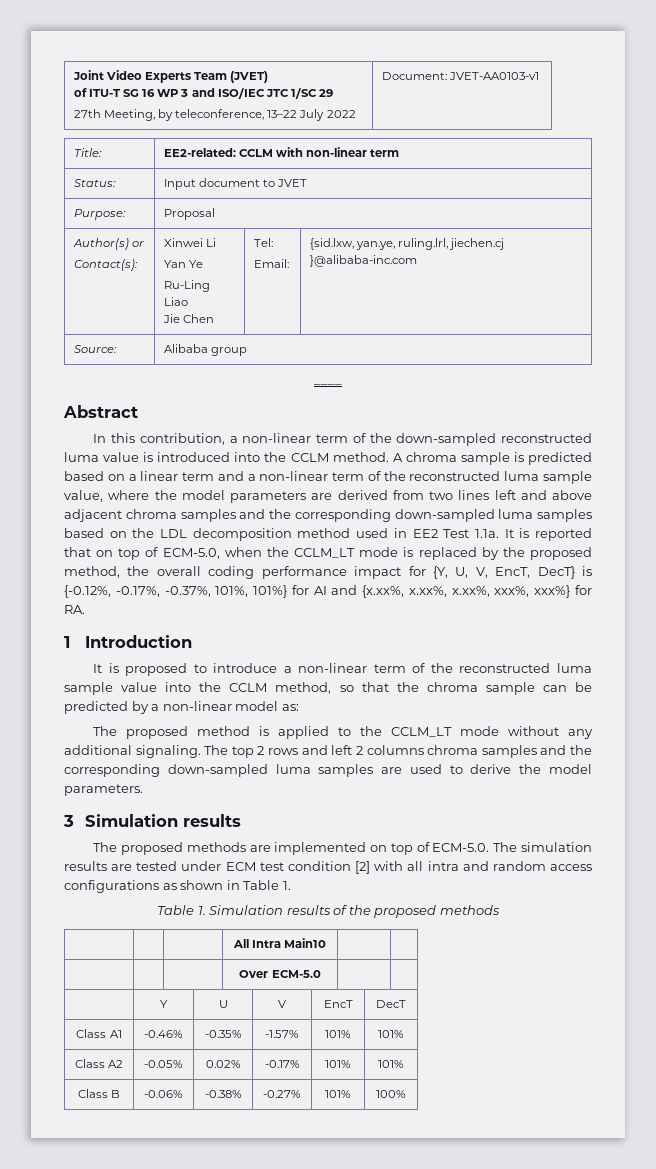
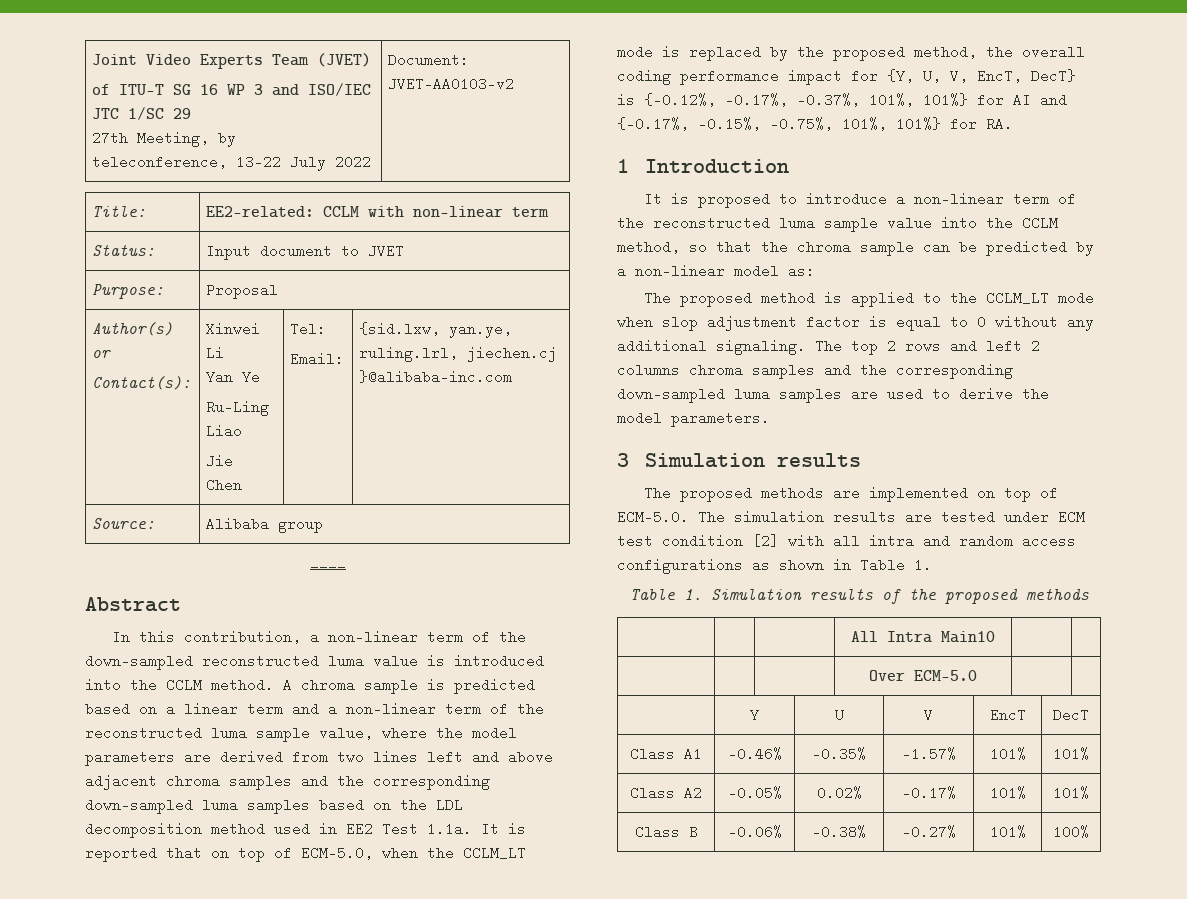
[449,72,540,80] JVET-AA0103-v1 -> [388,77,515,91] JVET-AA0103-v2
[362,585,571,598] {x.xx%, x.xx%, x.xx%, xxx%, xxx%} -> [617,117,941,131] {-0.17%, -0.15%, -0.75%, 101%, 101%}
(500, 731) none -> [617,315,986,331] when slop adjustment factor is equal to 0

